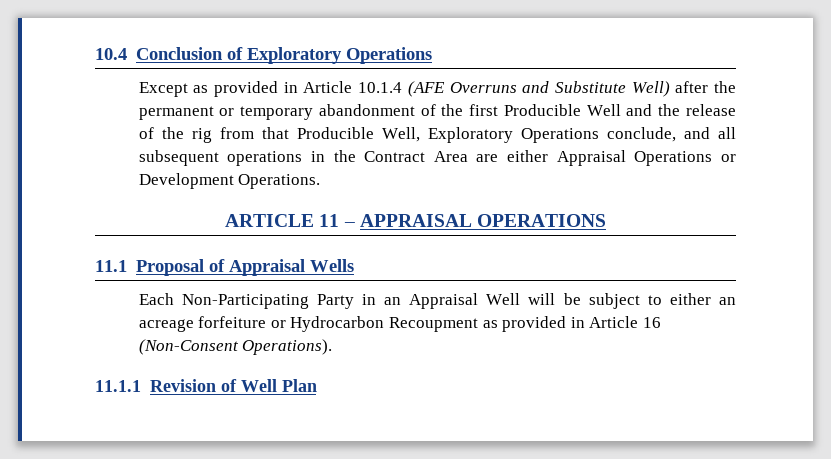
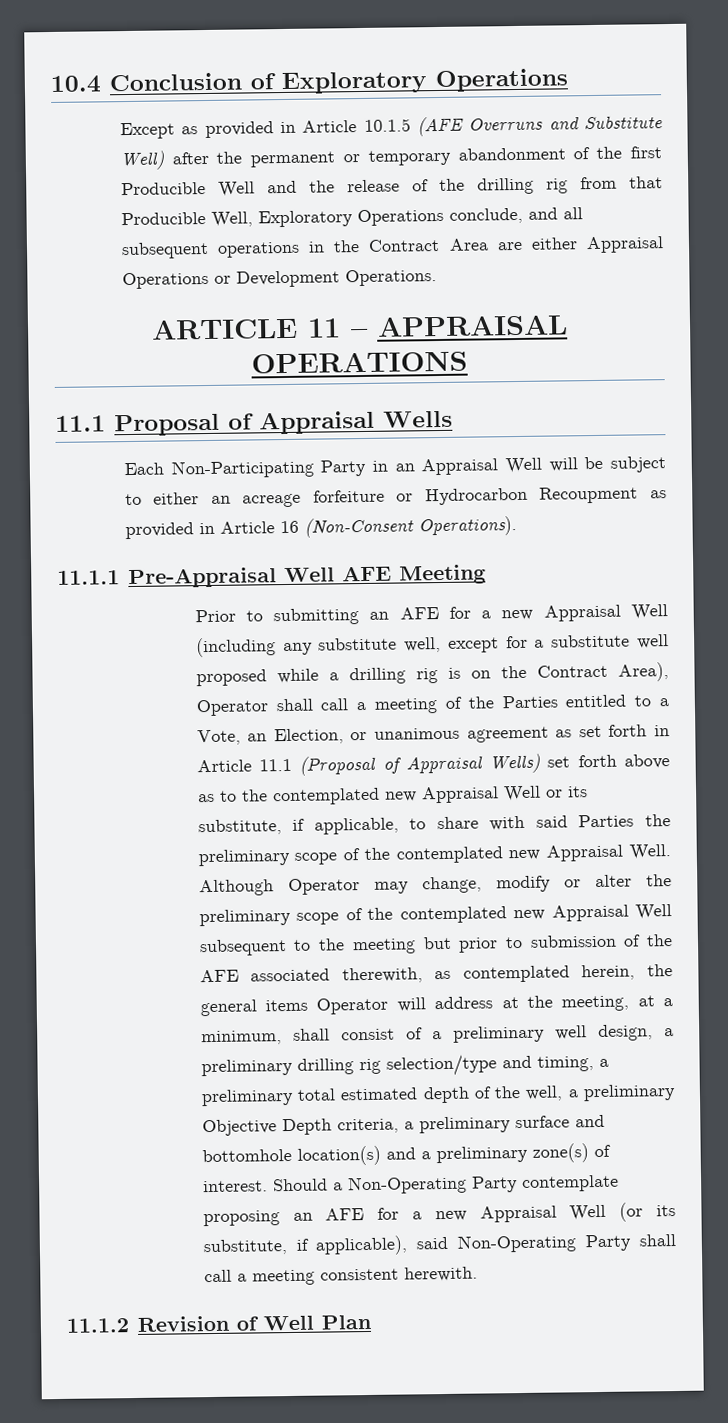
[358,82,403,93] 10.1.4 -> [363,118,411,132] 10.1.5
(184, 133) none -> [476,177,534,195] drilling
(141, 386) none -> [127,564,486,589] [194,604,668,626] [195,634,669,658] [195,662,669,687] [195,694,670,717] [196,724,670,746] [196,753,670,776] [197,785,588,806] [197,814,671,836] [197,844,672,867] [198,874,673,897] [198,904,672,927] [198,934,673,957] [199,964,673,984] [199,995,674,1017] [200,1024,674,1046] [200,1054,609,1077] [200,1084,676,1107] [201,1114,605,1137] [201,1143,611,1166] [202,1174,619,1195] [202,1202,676,1227] [202,1234,676,1256] [203,1266,478,1286] [66,1318,129,1333] Pre-Appraisal Well AFE Meeting // Prior to submitting an AFE for a new Appraisal Well (including any substitute well, except for a substitute well proposed while a drilling rig is on the Contract Area), Operator shall call a meeting of the Parties entitled to a Vote, an Election, or unanimous agreement as set forth in Article 11.1 (Proposal of Appraisal Wells) set forth above as to the contemplated new Appraisal Well or its substitute, if applicable, to share with said Parties the preliminary scope of the contemplated new Appraisal Well. Although Operator may change, modify or alter the preliminary scope of the contemplated new Appraisal Well subsequent to the meeting but prior to submission of the AFE associated therewith, as contemplated herein, the general items Operator will address at the meeting, at a minimum, shall consist of a preliminary well design, a preliminary drilling rig selection/type and timing, a preliminary total estimated depth of the well, a preliminary Objective Depth criteria, a preliminary surface and bottomhole location(s) and a preliminary zone(s) of interest. Should a Non-Operating Party contemplate proposing an AFE for a new Appraisal Well (or its substitute, if applicable), said Non-Operating Party shall call a meeting consistent herewith. // 11.1.2

